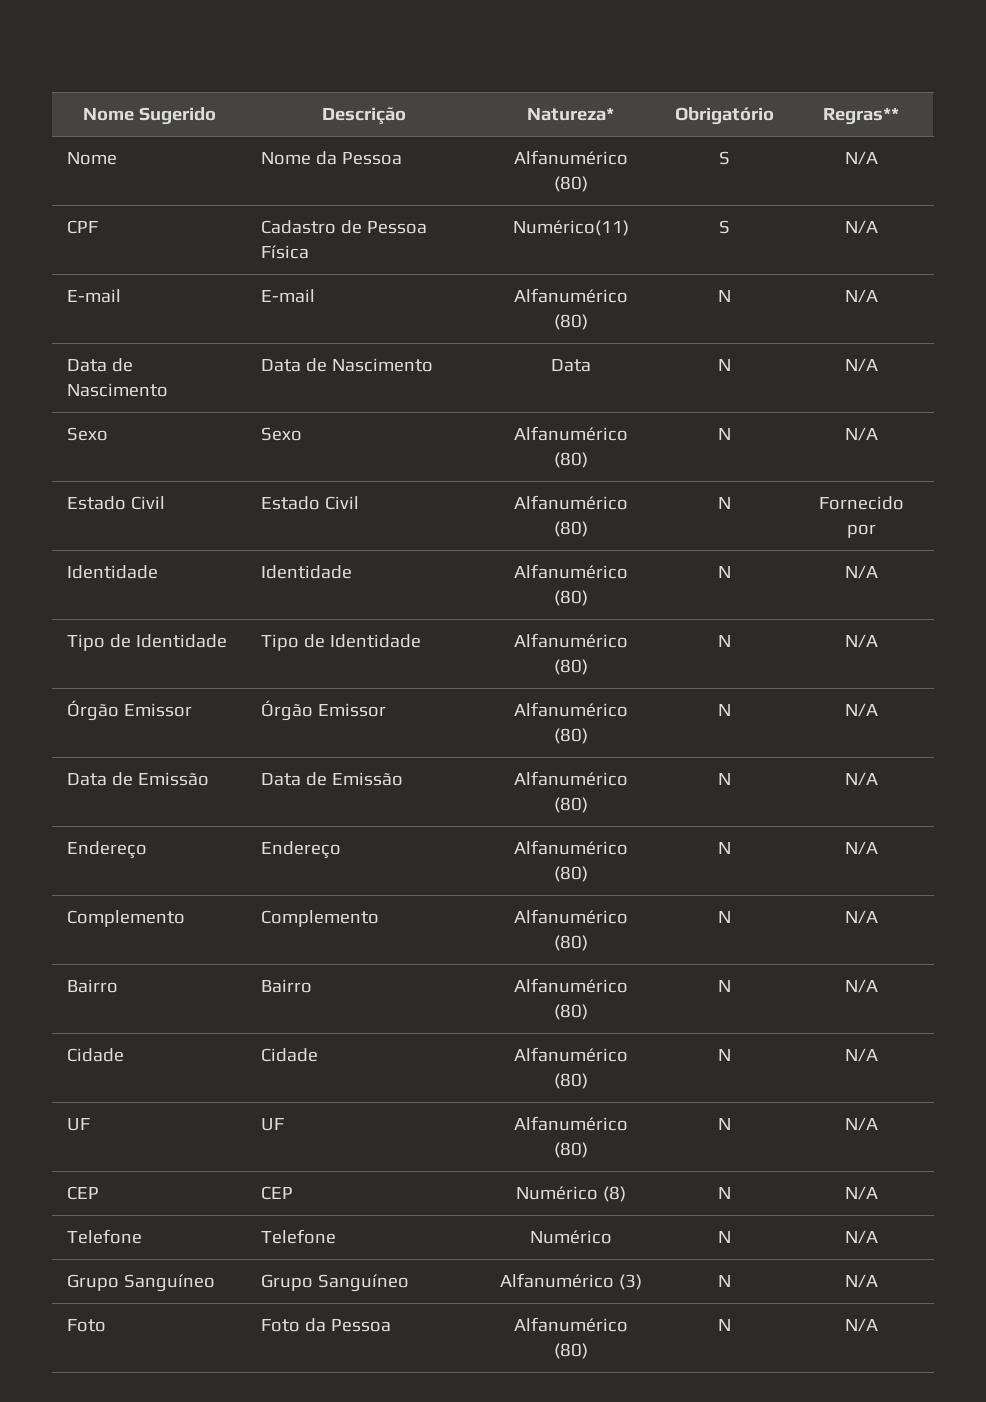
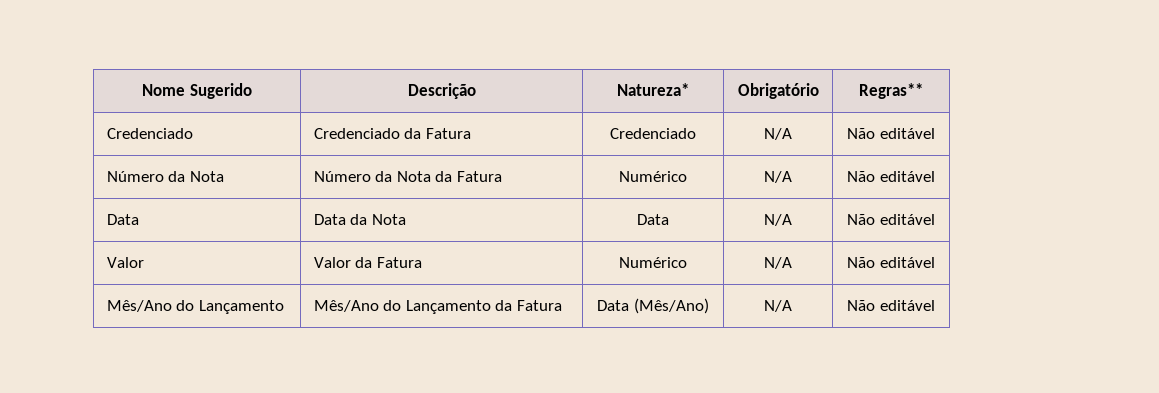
[66,152,117,165] [260,151,402,165] [513,150,628,165] [553,176,588,192] [718,151,730,165] [844,151,878,165] [66,220,98,234] [260,220,427,234] [260,245,309,259] [512,220,629,236] [718,220,730,234] [844,220,878,234] [66,289,121,303] [260,289,315,303] [513,288,628,303] [553,314,588,330] [717,290,731,302] [844,289,878,303] [66,358,133,372] [66,383,168,397] [260,358,433,372] [550,359,591,372] [717,359,731,371] [844,358,878,372] [66,427,108,441] [260,427,302,441] [513,426,628,441] [553,452,588,468] [717,428,731,440] [844,427,878,441] [66,496,165,510] [260,496,359,510] [513,495,628,510] [553,521,588,537] [717,497,731,509] [818,496,904,510] [846,524,876,538] [66,565,158,579] [260,565,352,579] [513,564,628,579] [553,590,588,606] [717,566,731,578] [844,565,878,579] [66,634,227,651] [260,634,421,651] [513,633,628,648] [553,659,588,675] [717,635,731,647] [844,634,878,648] [66,700,192,721] [260,700,386,721] [513,702,628,717] [553,728,588,744] [717,704,731,716] [844,703,878,717] [66,772,209,786] [260,772,403,786] [513,771,628,786] [553,797,588,813] [717,773,731,785] [844,772,878,786] [66,841,147,859] [260,841,341,859] [513,840,628,855] [553,866,588,882] [717,842,731,854] [844,841,878,855] [66,910,185,927] [260,910,379,927] [513,909,628,924] [553,935,588,951] [717,911,731,923] [844,910,878,924] [66,979,118,993] [260,979,312,993] [513,978,628,993] [553,1004,588,1020] [717,980,731,992] [844,979,878,993] [66,1048,124,1062] [260,1048,318,1062] [513,1047,628,1062] [553,1073,588,1089] [717,1049,731,1061] [844,1048,878,1062] [66,1118,90,1131] [260,1118,284,1131] [513,1116,628,1131] [553,1142,588,1158] [717,1118,731,1130] [844,1117,878,1131] [66,1186,99,1200] [260,1186,293,1200] [515,1186,626,1202] [717,1187,731,1199] [844,1186,878,1200] [66,1229,142,1244] [260,1229,336,1244] [529,1230,612,1244] [717,1231,731,1243] [844,1230,878,1244] [66,1274,215,1292] [260,1274,409,1292] [499,1273,642,1290] [717,1275,731,1287] [844,1274,878,1288] [66,1319,106,1332] [260,1318,391,1332] [513,1317,628,1332] [553,1343,588,1359] [717,1319,731,1331] [844,1318,878,1332] Nome | Nome da Pessoa | Alfanumérico (80) | S | N/A // CPF | Cadastro de Pessoa Física | Numérico(11) | S | N/A // E-mail | E-mail | Alfanumérico (80) | N | N/A // Data de Nascimento | Data de Nascimento | Data | N | N/A // Sexo | Sexo | Alfanumérico (80) | N | N/A // Estado Civil | Estado Civil | Alfanumérico (80) | N | Fornecido por // Identidade | Identidade | Alfanumérico (80) | N | N/A // Tipo de Identidade | Tipo de Identidade | Alfanumérico (80) | N | N/A // Órgão Emissor | Órgão Emissor | Alfanumérico (80) | N | N/A // Data de Emissão | Data de Emissão | Alfanumérico (80) | N | N/A // Endereço | Endereço | Alfanumérico (80) | N | N/A // Complemento | Complemento | Alfanumérico (80) | N | N/A // Bairro | Bairro | Alfanumérico (80) | N | N/A // Cidade | Cidade | Alfanumérico (80) | N | N/A // UF | UF | Alfanumérico (80) | N | N/A // CEP | CEP | Numérico (8) | N | N/A // Telefone | Telefone | Numérico | N | N/A // Grupo Sanguíneo | Grupo Sanguíneo | Alfanumérico (3) | N | N/A // Foto | Foto da Pessoa | Alfanumérico (80) | N | N/A -> [106,128,193,139] [313,128,471,139] [610,128,696,139] [764,128,792,140] [847,128,935,139] [106,171,224,182] [313,171,502,182] [619,171,687,182] [764,171,792,183] [847,171,935,182] [106,214,139,225] [313,214,406,225] [637,214,669,225] [764,214,792,226] [847,214,935,225] [106,257,144,268] [313,257,422,268] [619,257,687,268] [764,257,792,269] [847,257,935,268] [106,300,284,314] [313,300,562,314] [597,298,709,314] [764,300,792,312] [847,300,935,311] Credenciado | Credenciado da Fatura | Credenciado | N/A | Não editável // Número da Nota | Número da Nota da Fatura | Numérico | N/A | Não editável // Data | Data da Nota | Data | N/A | Não editável // Valor | Valor da Fatura | Numérico | N/A | Não editável // Mês/Ano do Lançamento | Mês/Ano do Lançamento da Fatura | Data (Mês/Ano) | N/A | Não editável

